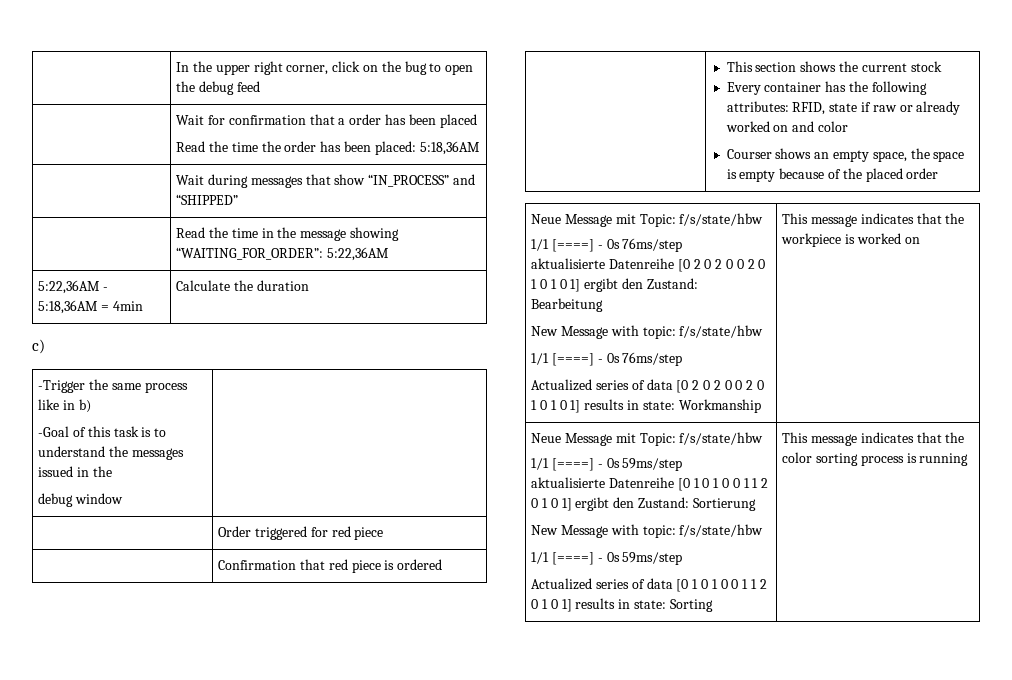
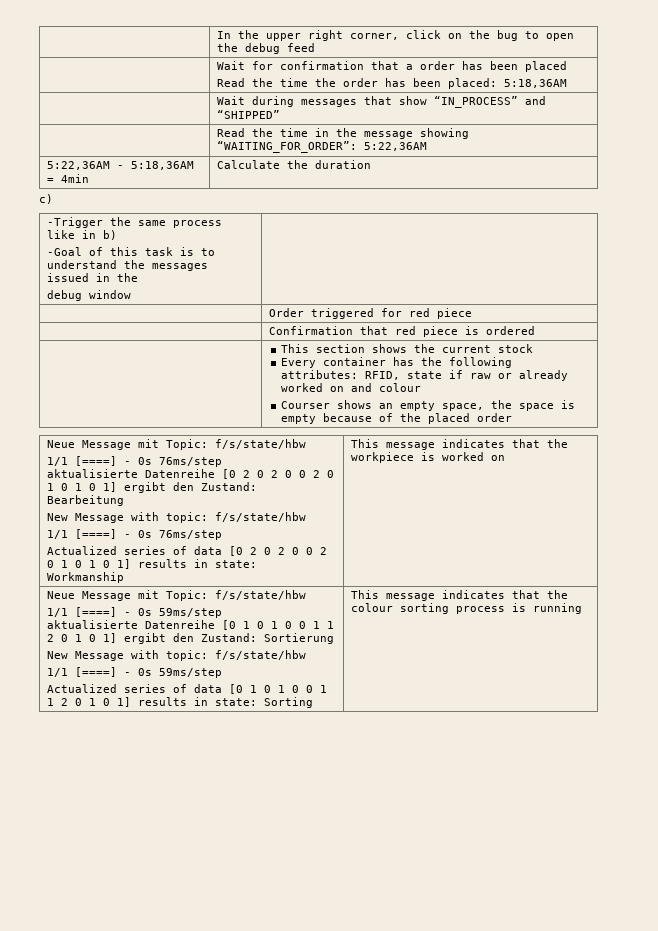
[818,121,849,132] color -> [378,383,421,392] colour
[782,452,813,463] color -> [350,603,393,612] colour

